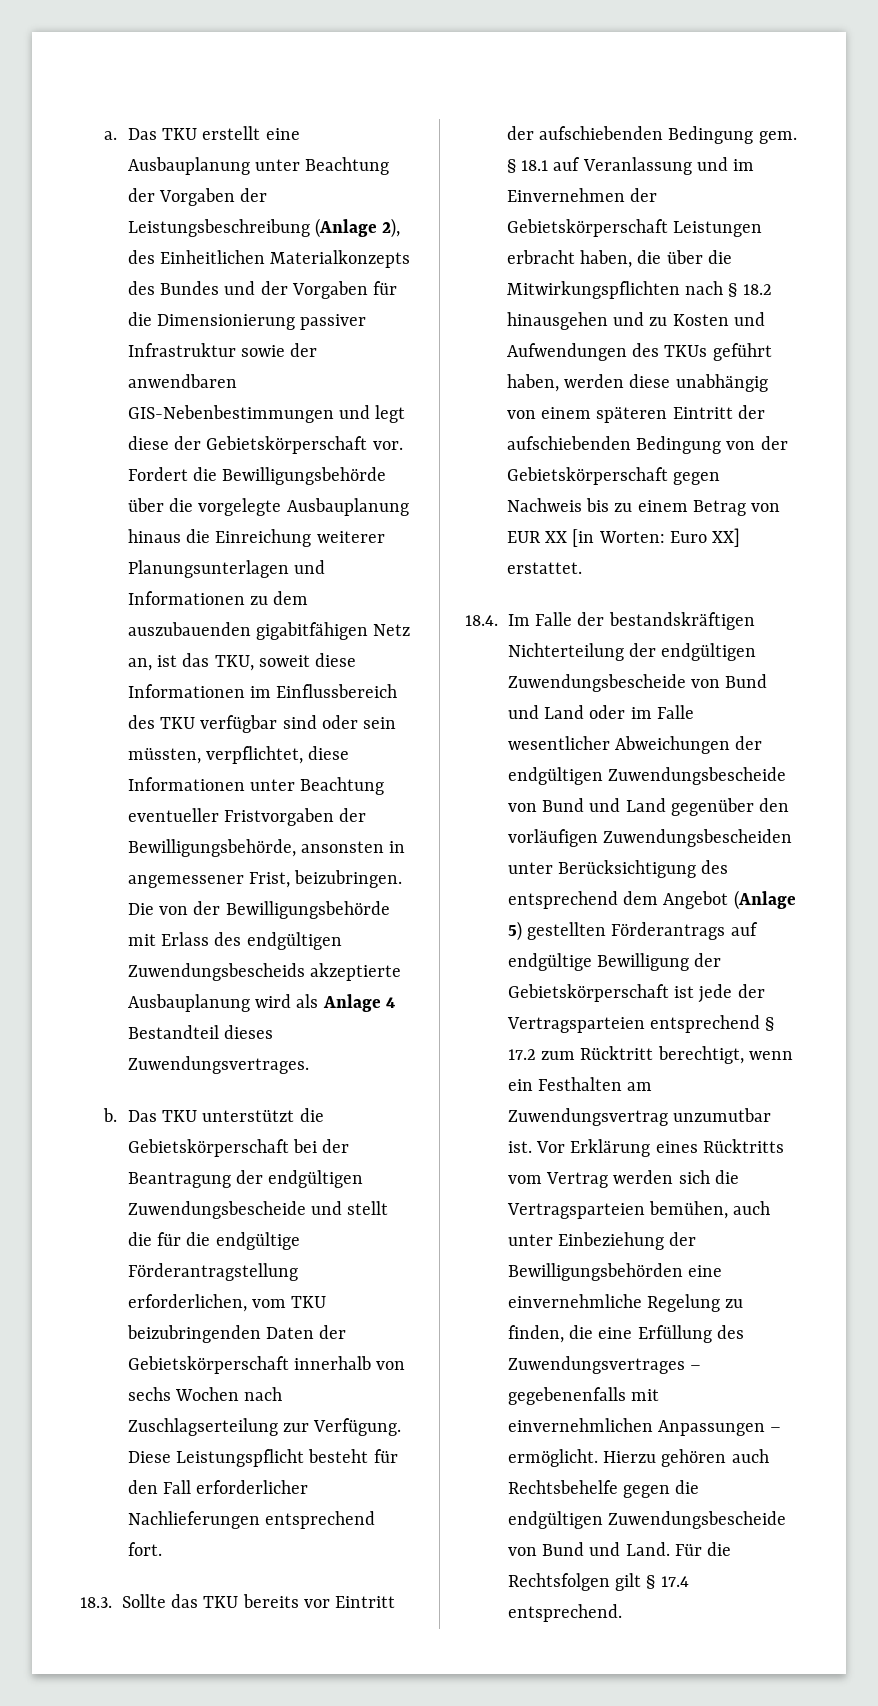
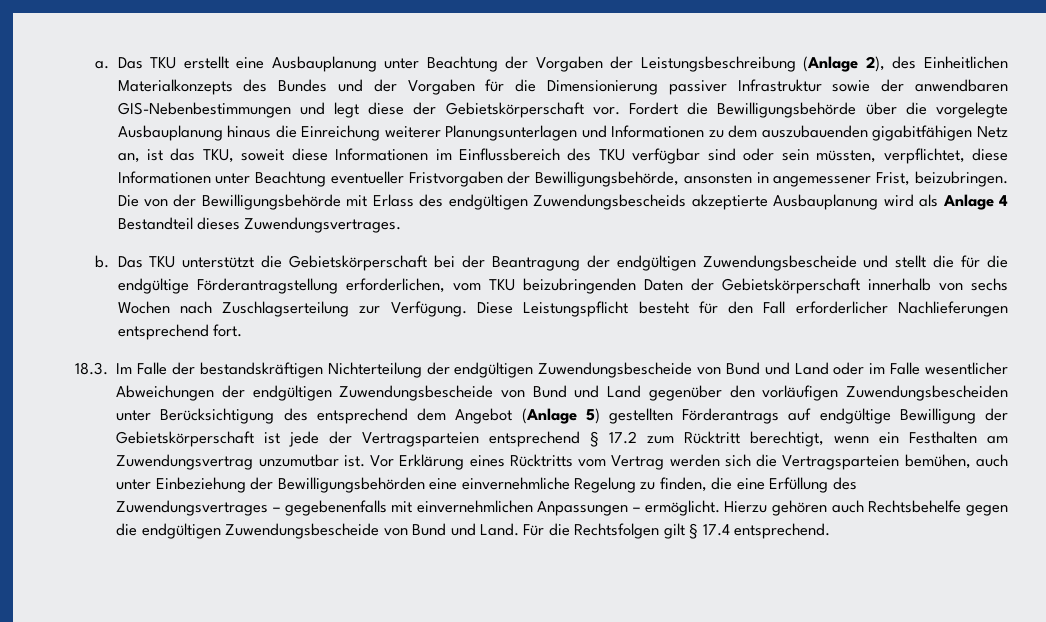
[121,1594,396,1608] [506,126,797,144] [506,157,755,175] [506,188,658,202] [506,219,763,237] [506,250,732,268] [506,281,772,299] [506,312,765,330] [506,343,772,361] [506,374,768,392] [506,405,765,423] [506,436,788,454] [506,467,721,485] [506,498,781,516] [506,528,741,547] [506,562,582,574] [465,615,498,626] Sollte das TKU bereits vor Eintritt der aufschiebenden Bedingung gem. § 18.1 auf Veranlassung und im Einvernehmen der Gebietskörperschaft Leistungen erbracht haben, die über die Mitwirkungspflichten nach § 18.2 hinausgehen und zu Kosten und Aufwendungen des TKUs geführt haben, werden diese unabhängig von einem späteren Eintritt der aufschiebenden Bedingung von der Gebietskörperschaft gegen Nachweis bis zu einem Betrag von EUR XX [in Worten: Euro XX] erstattet. // 18.4. -> (108, 368) none

